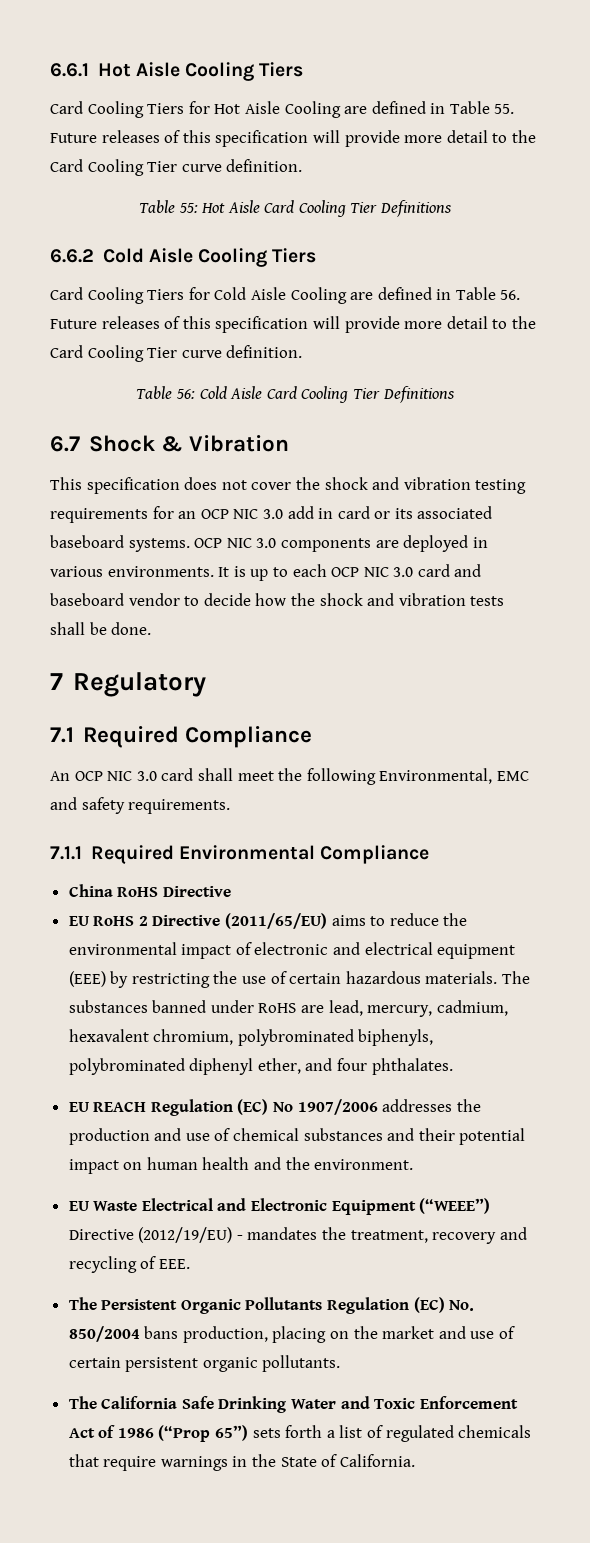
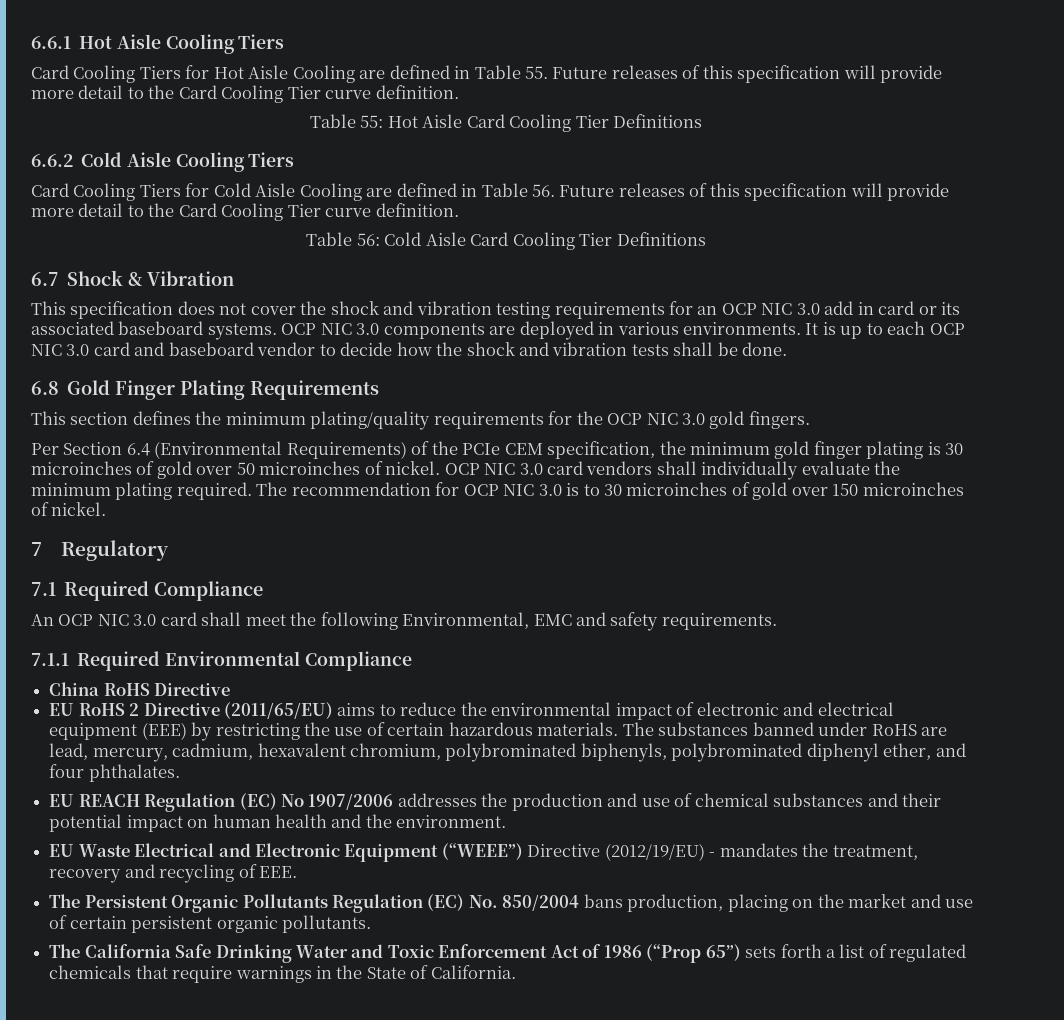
(152, 628) none -> [31,380,380,400] [31,411,810,430] [31,441,964,459] [31,461,901,480] [31,482,964,500] [31,502,107,516] // 6.8 Gold Finger Plating Requirements // This section defines the minimum plating/quality requirements for the OCP NIC 3.0 gold fingers. // Per Section 6.4 (Environmental Requirements) of the PCIe CEM specification, the minimum gold finger plating is 30 microinches of gold over 50 microinches of nickel. OCP NIC 3.0 card vendors shall individually evaluate the minimum plating required. The recommendation for OCP NIC 3.0 is to 30 microinches of gold over 150 microinches of nickel.

